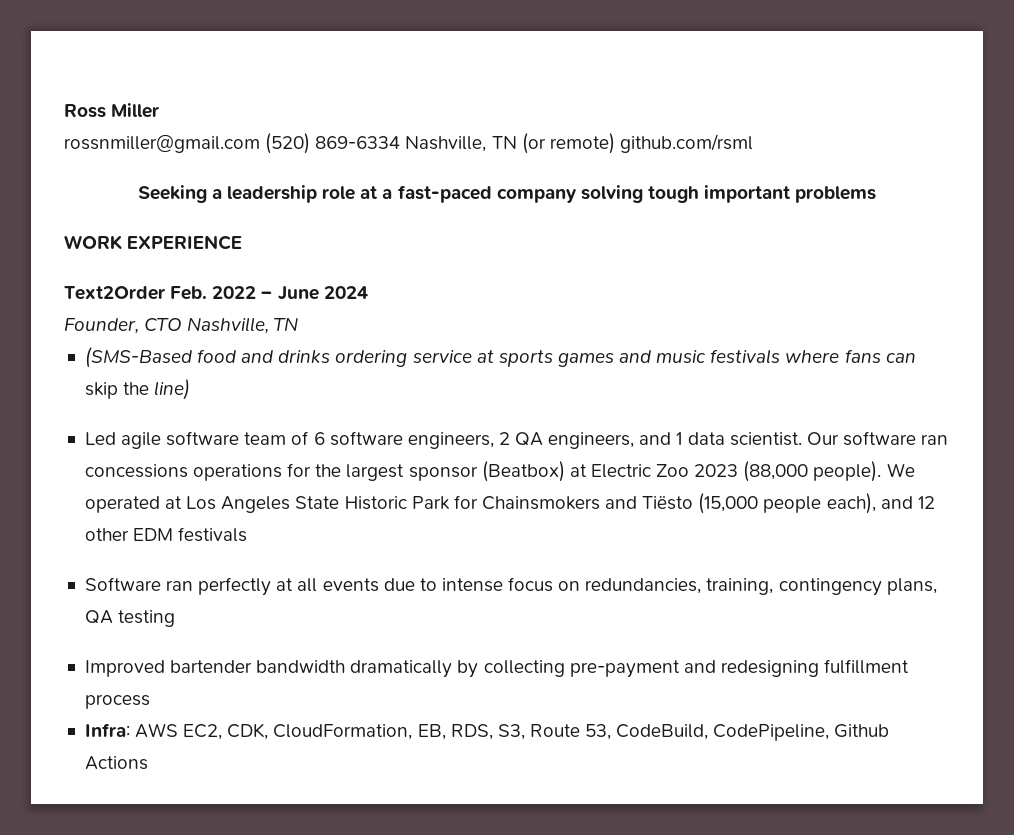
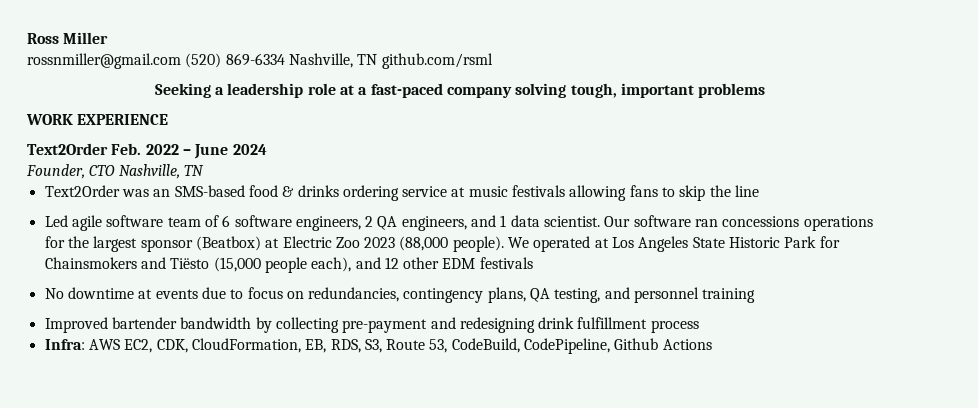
[521,133,615,154] (or remote) -> (378, 59) none
[647,186,699,203] tough -> [570,83,617,98] tough,
[84,347,916,368] (SMS-Based food and drinks ordering service at sports games and music festivals where fans can -> [44,185,676,201] Text2Order was an SMS-based food & drinks ordering service at music festivals allowing fans to
[154,379,191,400] line) -> [735,185,760,197] line
[84,577,318,596] Software ran perfectly at all -> [44,287,153,299] No downtime at
[441,578,503,592] intense -> (244, 294) none
[706,578,774,595] training, -> (400, 294) none
[118,610,176,627] testing -> [554,287,756,303] testing, and personnel training
[350,660,453,678] dramatically -> (252, 323) none
(819, 668) none -> [538,317,575,329] drink

